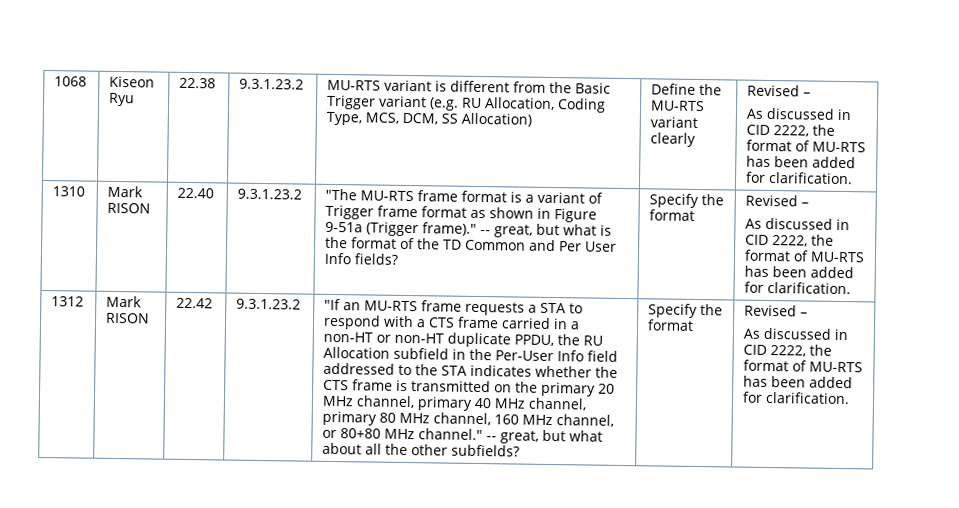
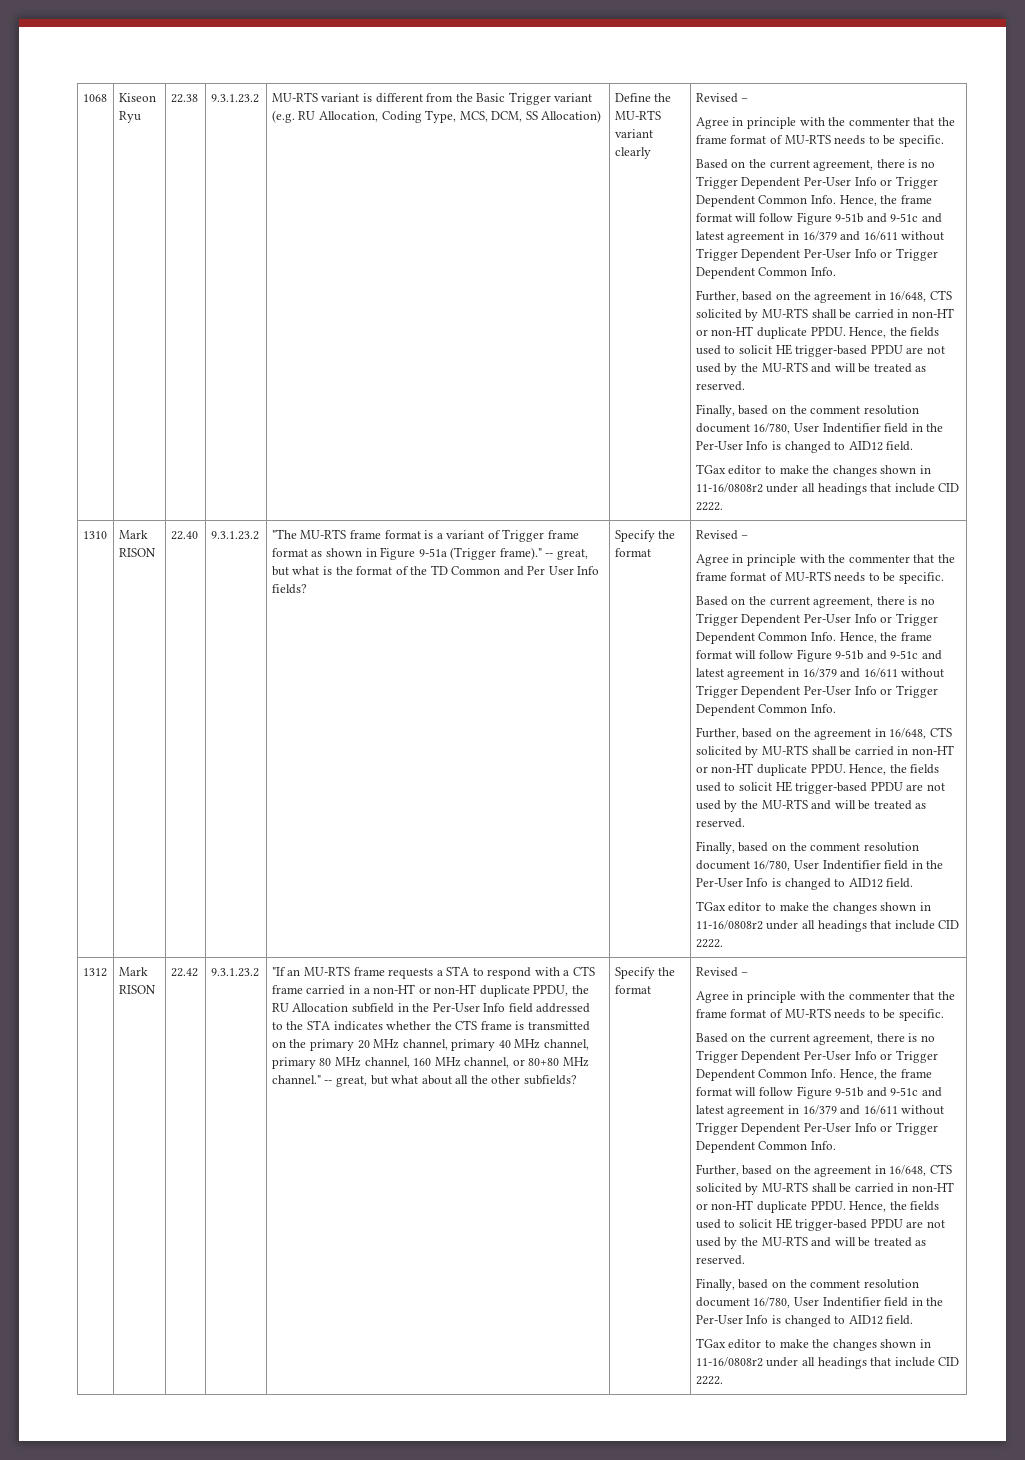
[746,107,853,121] [746,124,836,137] [746,139,867,153] [746,155,857,169] [746,171,854,185] As discussed in CID 2222, the format of MU-RTS has been added for clarification. -> [695,117,955,129] [695,134,944,147] [695,159,935,171] [695,176,938,189] [695,195,932,207] [695,212,942,225] [695,231,945,243] [695,248,938,261] [695,267,836,279] [695,290,952,303] [695,308,954,321] [695,326,940,339] [695,344,945,357] [695,362,927,375] [695,381,745,391] [695,404,919,417] [695,423,944,434] [695,441,914,453] [695,464,931,477] [695,483,960,495] [695,502,723,511] Agree in principle with the commenter that the frame format of MU-RTS needs to be specific. // Based on the current agreement, there is no Trigger Dependent Per-User Info or Trigger Dependent Common Info. Hence, the frame format will follow Figure 9-51b and 9-51c and latest agreement in 16/379 and 16/611 without Trigger Dependent Per-User Info or Trigger Dependent Common Info. // Further, based on the agreement in 16/648, CTS solicited by MU-RTS shall be carried in non-HT or non-HT duplicate PPDU. Hence, the fields used to solicit HE trigger-based PPDU are not used by the MU-RTS and will be treated as reserved. // Finally, based on the comment resolution document 16/780, User Indentifier field in the Per-User Info is changed to AID12 field. // TGax editor to make the changes shown in 11-16/0808r2 under all headings that include CID 2222.
[745,217,851,231] [745,234,835,247] [744,249,866,263] [744,265,855,279] [744,281,852,295] As discussed in CID 2222, the format of MU-RTS has been added for clarification. -> [695,554,955,566] [695,571,944,584] [695,596,935,608] [695,613,938,626] [695,632,932,644] [695,649,942,662] [695,668,945,680] [695,685,938,698] [695,704,836,716] [695,727,952,740] [695,745,954,758] [695,763,940,776] [695,781,945,794] [695,799,927,812] [695,818,745,828] [695,841,919,854] [695,860,944,871] [695,878,914,890] [695,901,931,914] [695,920,960,932] [695,939,723,948] Agree in principle with the commenter that the frame format of MU-RTS needs to be specific. // Based on the current agreement, there is no Trigger Dependent Per-User Info or Trigger Dependent Common Info. Hence, the frame format will follow Figure 9-51b and 9-51c and latest agreement in 16/379 and 16/611 without Trigger Dependent Per-User Info or Trigger Dependent Common Info. // Further, based on the agreement in 16/648, CTS solicited by MU-RTS shall be carried in non-HT or non-HT duplicate PPDU. Hence, the fields used to solicit HE trigger-based PPDU are not used by the MU-RTS and will be treated as reserved. // Finally, based on the comment resolution document 16/780, User Indentifier field in the Per-User Info is changed to AID12 field. // TGax editor to make the changes shown in 11-16/0808r2 under all headings that include CID 2222.
[743,327,849,341] [743,344,833,357] [743,359,864,373] [743,375,854,389] [742,391,851,405] As discussed in CID 2222, the format of MU-RTS has been added for clarification. -> [695,991,955,1003] [695,1008,944,1021] [695,1033,935,1045] [695,1050,938,1063] [695,1069,932,1081] [695,1086,942,1099] [695,1105,945,1117] [695,1122,938,1135] [695,1141,836,1153] [695,1164,952,1177] [695,1182,954,1195] [695,1200,940,1213] [695,1218,945,1231] [695,1236,927,1249] [695,1255,745,1265] [695,1278,919,1291] [695,1297,944,1308] [695,1315,914,1327] [695,1338,931,1351] [695,1357,960,1369] [695,1376,723,1385] Agree in principle with the commenter that the frame format of MU-RTS needs to be specific. // Based on the current agreement, there is no Trigger Dependent Per-User Info or Trigger Dependent Common Info. Hence, the frame format will follow Figure 9-51b and 9-51c and latest agreement in 16/379 and 16/611 without Trigger Dependent Per-User Info or Trigger Dependent Common Info. // Further, based on the agreement in 16/648, CTS solicited by MU-RTS shall be carried in non-HT or non-HT duplicate PPDU. Hence, the fields used to solicit HE trigger-based PPDU are not used by the MU-RTS and will be treated as reserved. // Finally, based on the comment resolution document 16/780, User Indentifier field in the Per-User Info is changed to AID12 field. // TGax editor to make the changes shown in 11-16/0808r2 under all headings that include CID 2222.

